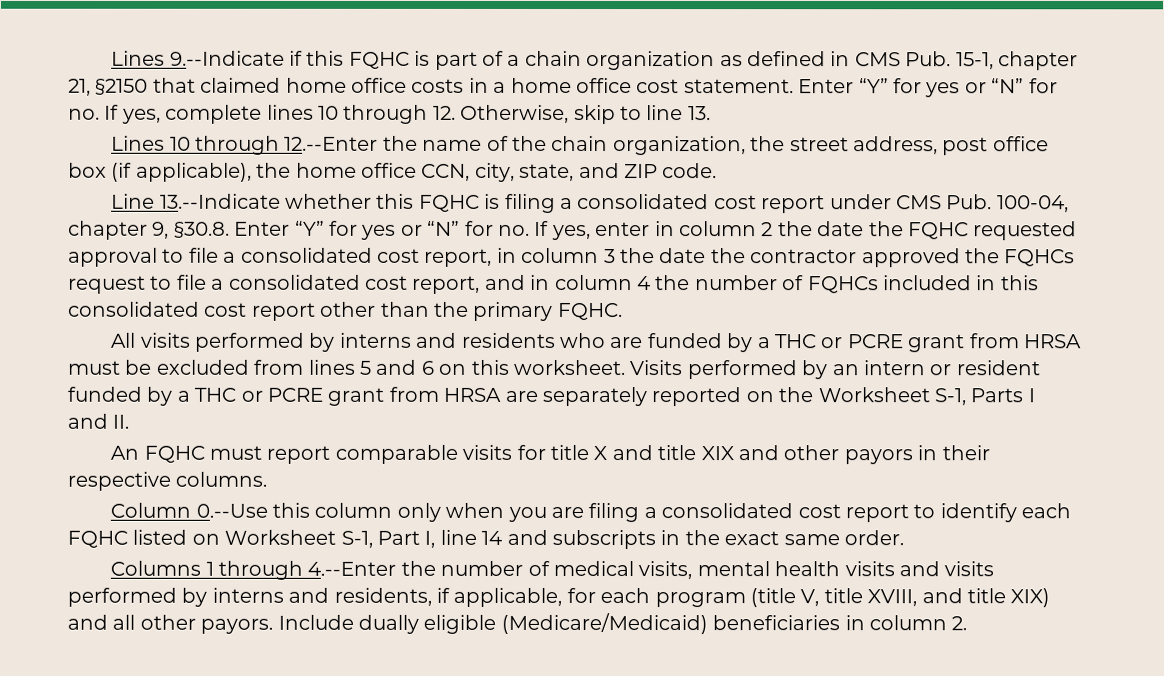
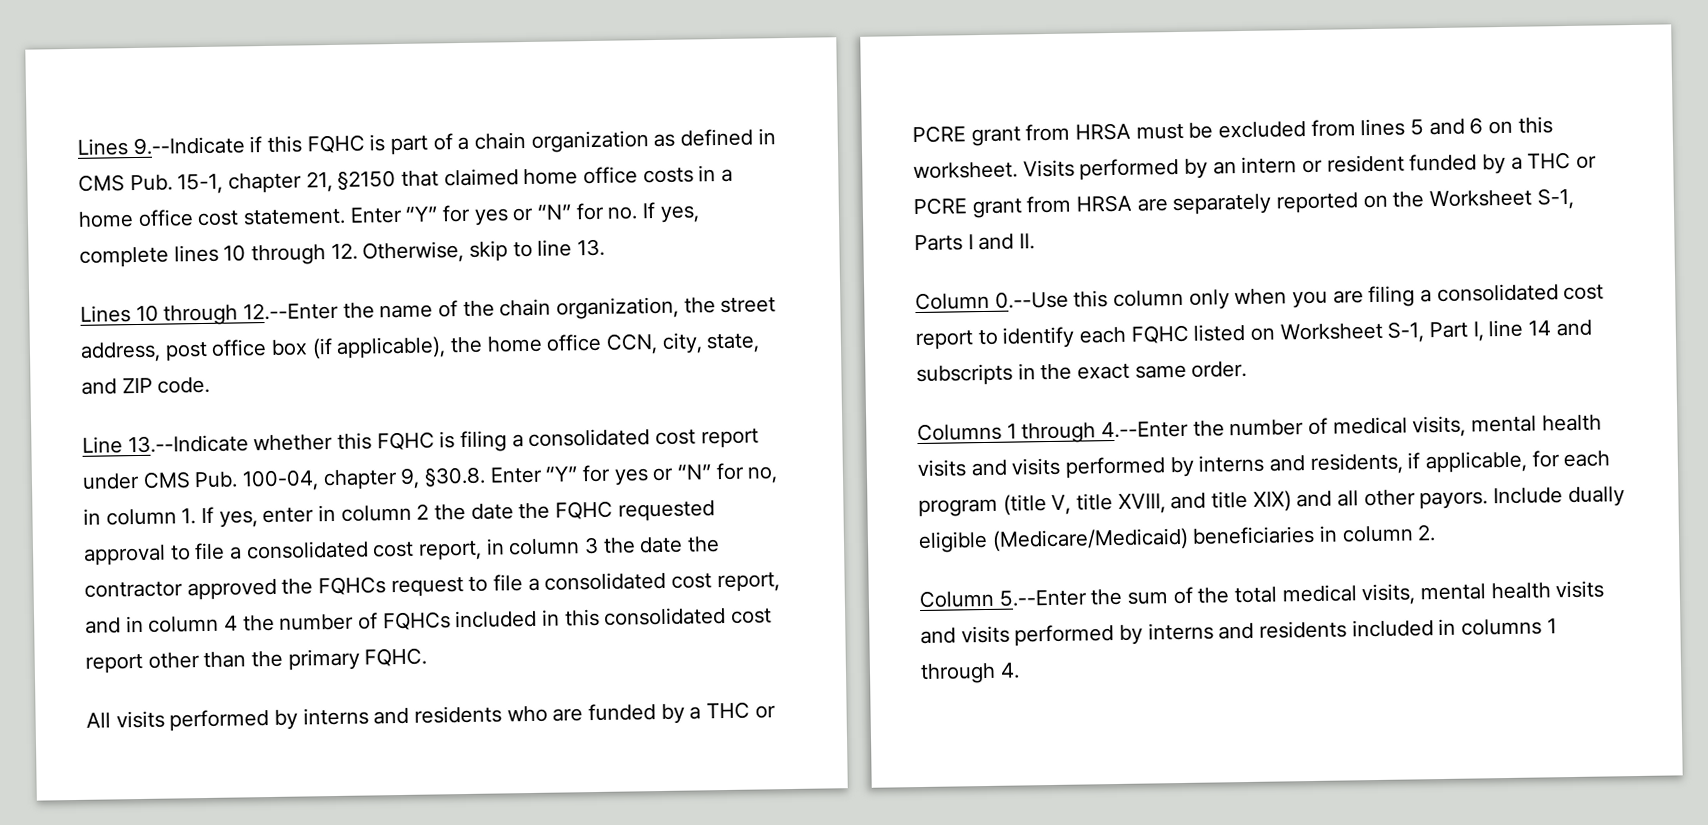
[497,224,530,236] no. -> [747,466,779,484] [83,508,197,526] no, in column 1.
[110,444,990,465] [67,471,268,491] // An FQHC must report comparable visits for title X and title XIX and other payors in their respective columns. -> (1036, 241) none
(968, 623) none -> [919,580,1605,609] [920,618,1557,647] [920,662,1020,685] // Column 5.--Enter the sum of the total medical visits, mental health visits and visits performed by interns and residents included in columns 1 through 4.

